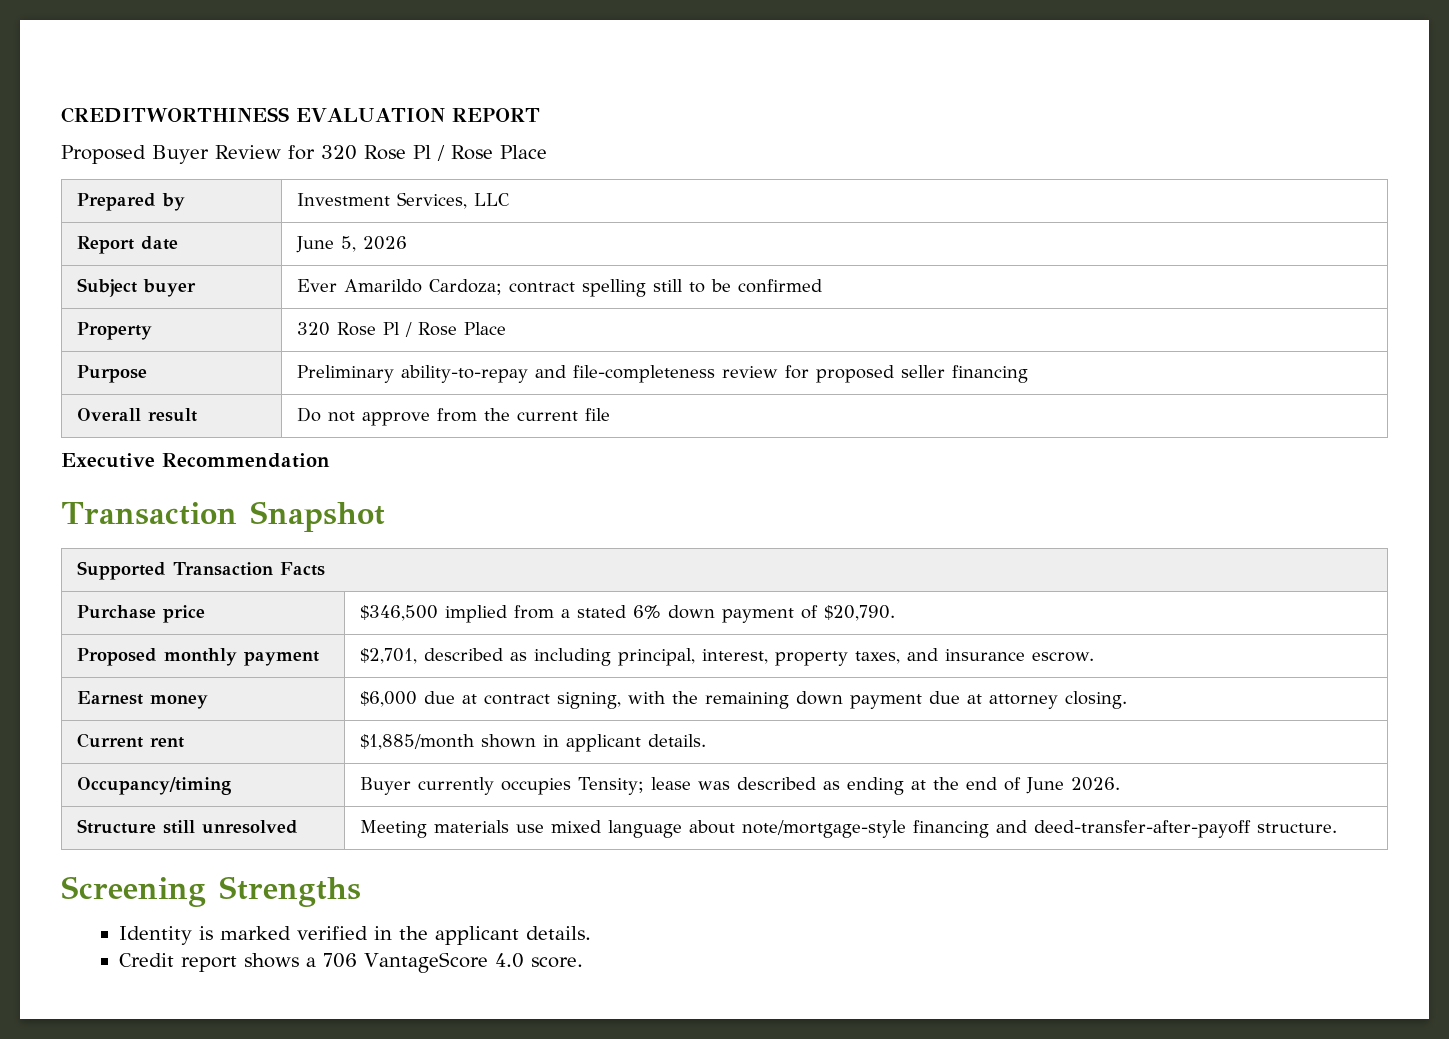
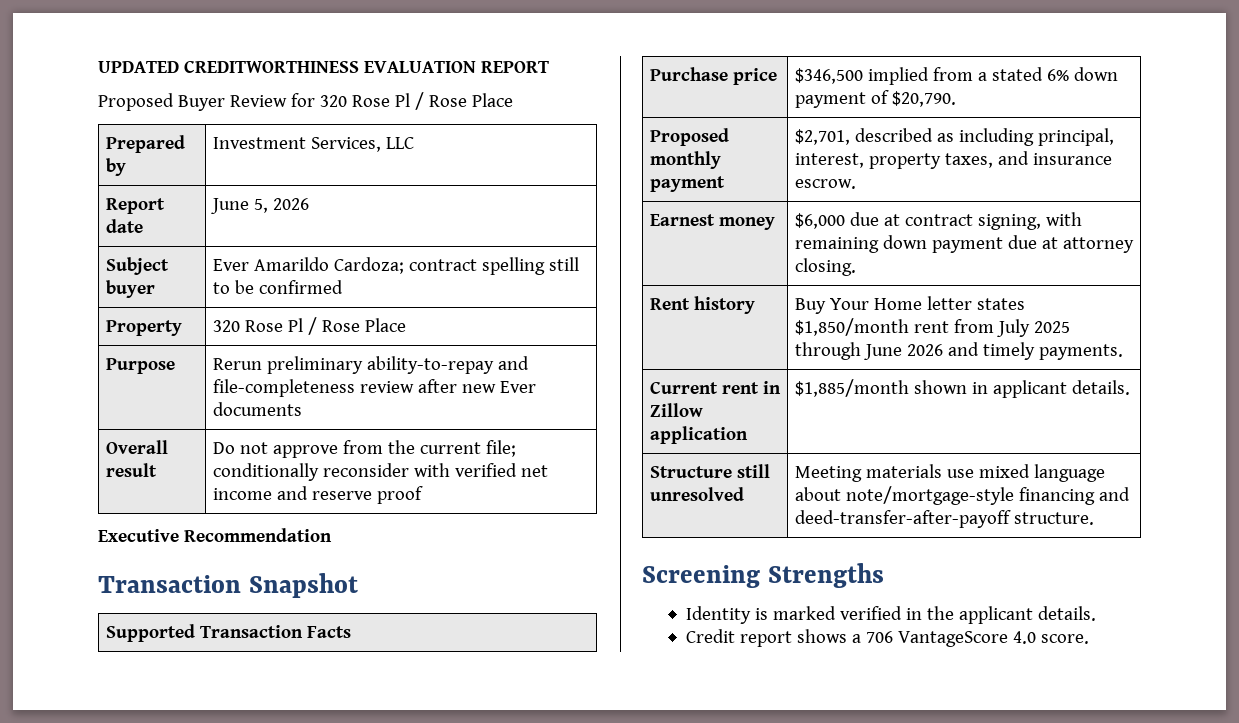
(61, 115) none -> [98,61,179,73] UPDATED
[296,365,394,383] Preliminary -> [212,356,363,374] Rerun preliminary
[784,365,1028,383] for proposed seller financing -> [417,379,536,393] [212,402,302,416] after new Ever documents
[584,408,610,421] file -> [485,440,516,457] [212,463,548,481] [212,486,423,504] file; conditionally reconsider with verified net income and reserve proof
[671,691,698,704] the -> (1082, 219) none
(1127, 700) none -> [649,296,755,314] [794,296,1025,314] [794,318,1070,337] [794,342,1123,360] // Rent history | Buy Your Home letter states $1,850/month rent from July 2025 through June 2026 and timely payments.
(184, 742) none -> [762,381,781,394] [649,403,703,417] [649,426,748,444] in Zillow application
[76,777,231,795] [359,777,1121,795] // Occupancy/timing | Buyer currently occupies Tensity; lease was described as ending at the end of June 2026. -> (1130, 387) none

